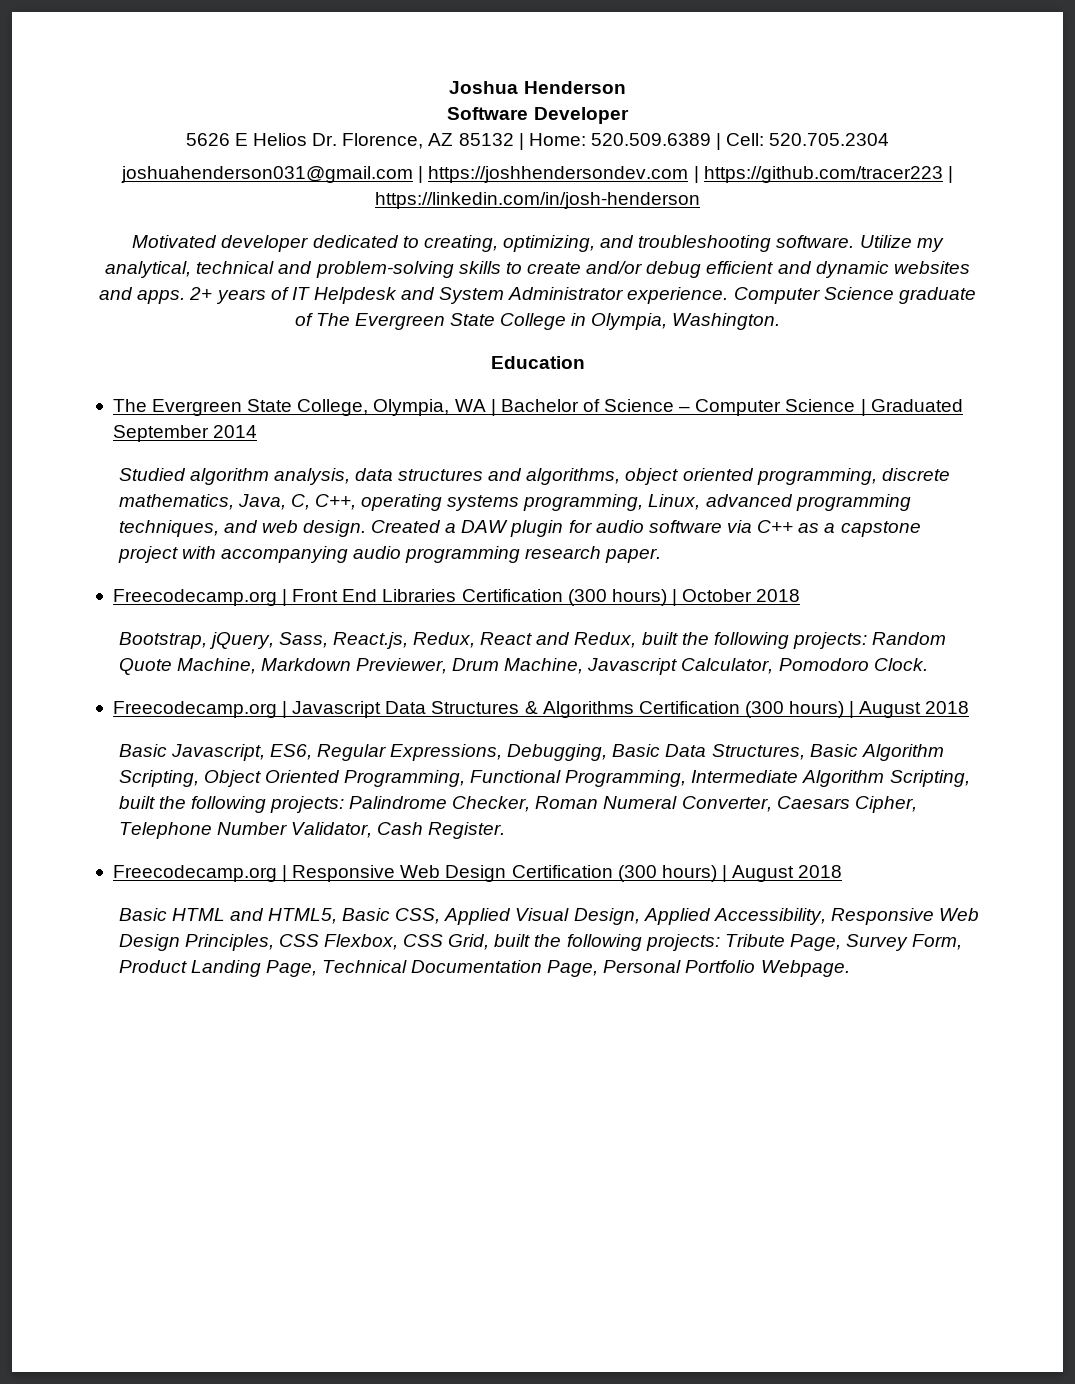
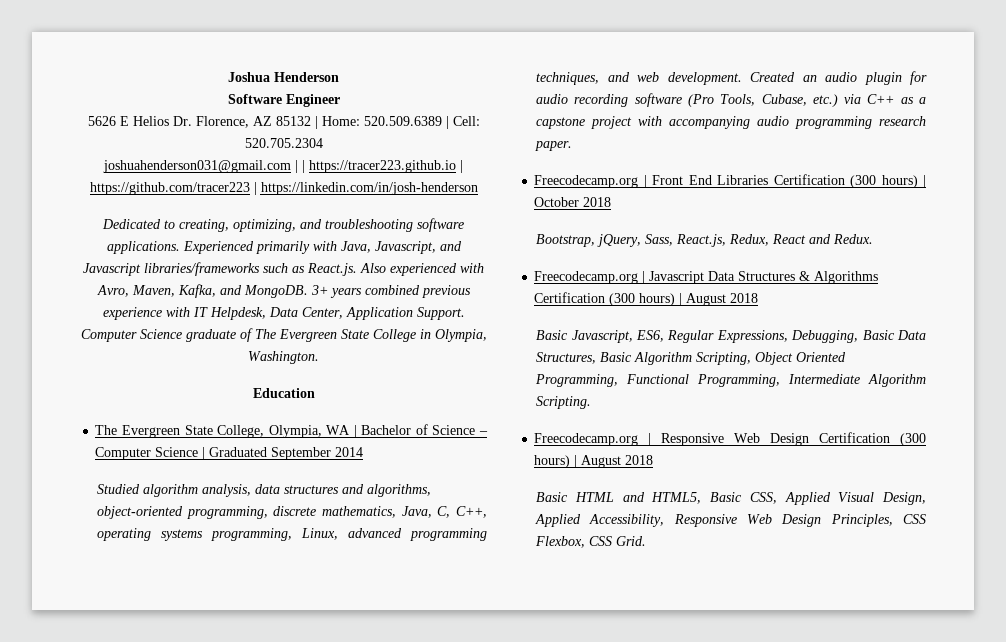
[533,107,629,124] Developer -> [285,94,340,107] Engineer
[428,166,689,183] https://joshhendersondev.com -> [302,160,456,173] | https://tracer223.github.io
[132,235,399,252] Motivated developer dedicated -> [102,219,161,229] Dedicated
[776,235,944,252] [105,261,970,278] [99,287,729,304] software. Utilize my analytical, technical and problem-solving skills to create and/or debug efficient and dynamic websites and apps. 2+ years of IT Helpdesk and System Administrator experience. -> [417,218,464,232] [106,241,462,254] [83,262,484,276] [96,284,471,298] [102,307,465,320] software applications. Experienced primarily with Java, Javascript, and Javascript libraries/frameworks such as React.js. Also experienced with Avro, Maven, Kafka, and MongoDB. 3+ years combined previous experience with IT Helpdesk, Data Center, Application Support.
[625,468,754,485] object oriented -> [97,506,184,519] object-oriented
[302,520,722,537] design. Created a DAW plugin for audio software -> [667,71,927,85] [536,93,838,107] development. Created an audio plugin for audio recording software (Pro Tools, Cubase, etc.)
[574,632,947,649] [118,658,928,675] Redux, built the following projects: Random Quote Machine, Markdown Previewer, Drum Machine, Javascript Calculator, Pomodoro Clock. -> [833,234,874,244] Redux.
[889,770,970,787] [118,796,917,813] [118,822,506,839] Scripting, built the following projects: Palindrome Checker, Roman Numeral Converter, Caesars Cipher, Telephone Number Validator, Cash Register. -> [536,396,592,409] Scripting.
[448,934,963,951] [118,960,850,977] Grid, built the following projects: Tribute Page, Survey Form, Product Landing Page, Technical Documentation Page, Personal Portfolio Webpage. -> [616,536,647,546] Grid.

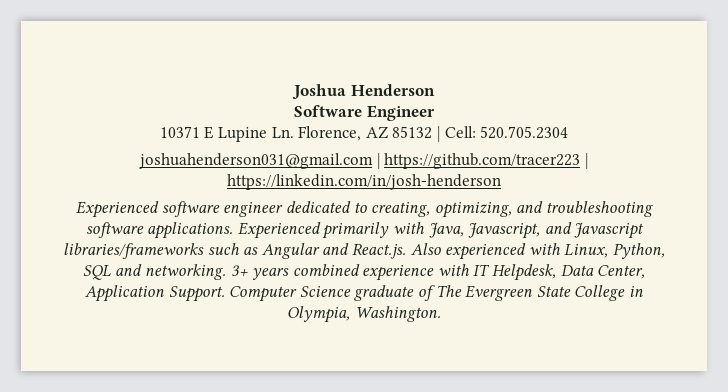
[87,116,192,126] 5626 E Helios Dr. -> [159,126,294,142] 10371 E Lupine Ln.
[321,116,449,129] Home: 520.509.6389 | -> (440, 134) none
[302,160,463,173] | https://tracer223.github.io | -> (380, 161) none
[102,219,161,229] Dedicated -> [76,201,351,218] Experienced software engineer dedicated
(305, 269) none -> [261,243,350,259] Angular and
[96,284,308,298] Avro, Maven, Kafka, and MongoDB. -> [564,243,665,259] [82,264,226,280] Linux, Python, SQL and networking.
[421,285,471,298] previous -> (360, 270) none
[252,388,315,398] [95,424,489,438] [95,447,364,460] [97,484,432,497] [97,506,488,519] [97,528,487,541] [536,71,927,85] [536,93,926,107] [536,116,926,129] [535,141,573,151] [534,174,926,188] [534,197,612,207] [536,234,874,247] [534,271,879,284] [534,292,759,306] [536,330,926,343] [536,352,847,365] [535,374,926,387] [536,396,592,409] [534,432,926,446] [534,455,654,468] [536,492,926,505] [535,514,926,527] [535,536,647,548] // Education // The Evergreen State College, Olympia, WA | Bachelor of Science – Computer Science | Graduated September 2014 // Studied algorithm analysis, data structures and algorithms, object-oriented programming, discrete mathematics, Java, C, C++, operating systems programming, Linux, advanced programming techniques, and web development. Created an audio plugin for audio recording software (Pro Tools, Cubase, etc.) via C++ as a capstone project with accompanying audio programming research paper. // Freecodecamp.org | Front End Libraries Certification (300 hours) | October 2018 // Bootstrap, jQuery, Sass, React.js, Redux, React and Redux. // Freecodecamp.org | Javascript Data Structures & Algorithms Certification (300 hours) | August 2018 // Basic Javascript, ES6, Regular Expressions, Debugging, Basic Data Structures, Basic Algorithm Scripting, Object Oriented Programming, Functional Programming, Intermediate Algorithm Scripting. // Freecodecamp.org | Responsive Web Design Certification (300 hours) | August 2018 // Basic HTML and HTML5, Basic CSS, Applied Visual Design, Applied Accessibility, Responsive Web Design Principles, CSS Flexbox, CSS Grid. -> (441, 314) none

